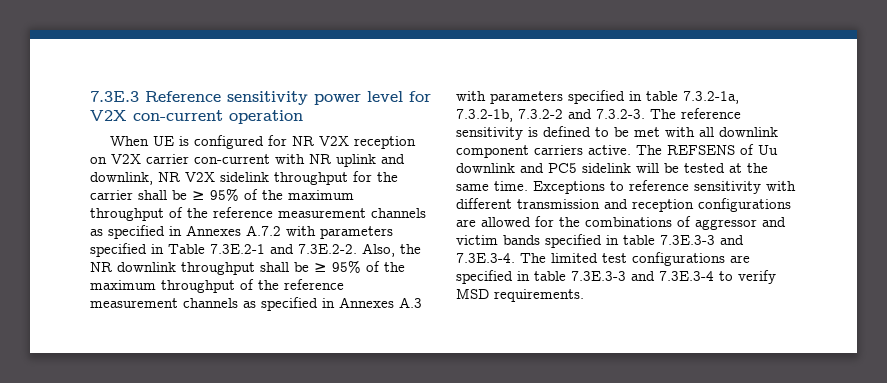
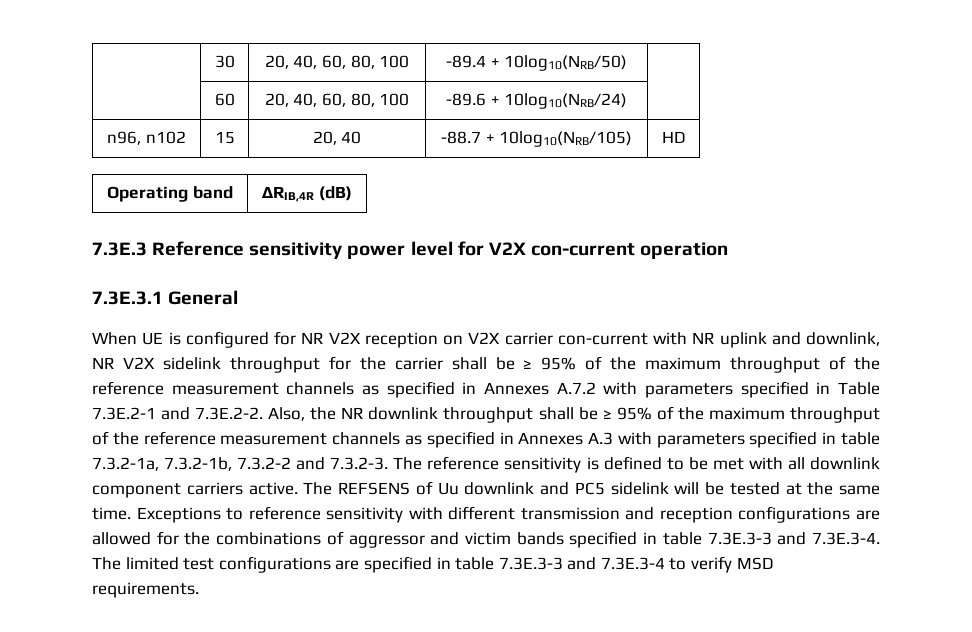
(90, 96) none -> [214,55,235,68] [264,55,410,69] [445,55,628,71] [214,93,235,106] [264,93,410,107] [445,93,628,109] [107,131,186,145] [214,131,235,144] [312,131,362,145] [440,131,633,147] [661,131,686,143] [107,186,233,202] [261,186,352,202] | 30 | 20, 40, 60, 80, 100 | -89.4 + 10log10(NRB/50) | // | 60 | 20, 40, 60, 80, 100 | -89.6 + 10log10(NRB/24) | // n96, n102 | 15 | 20, 40 | -88.7 + 10log10(NRB/105) | HD // Operating band | ΔRIB,4R (dB) //
(303, 117) none -> [92,290,239,305] // 7.3E.3.1 General

